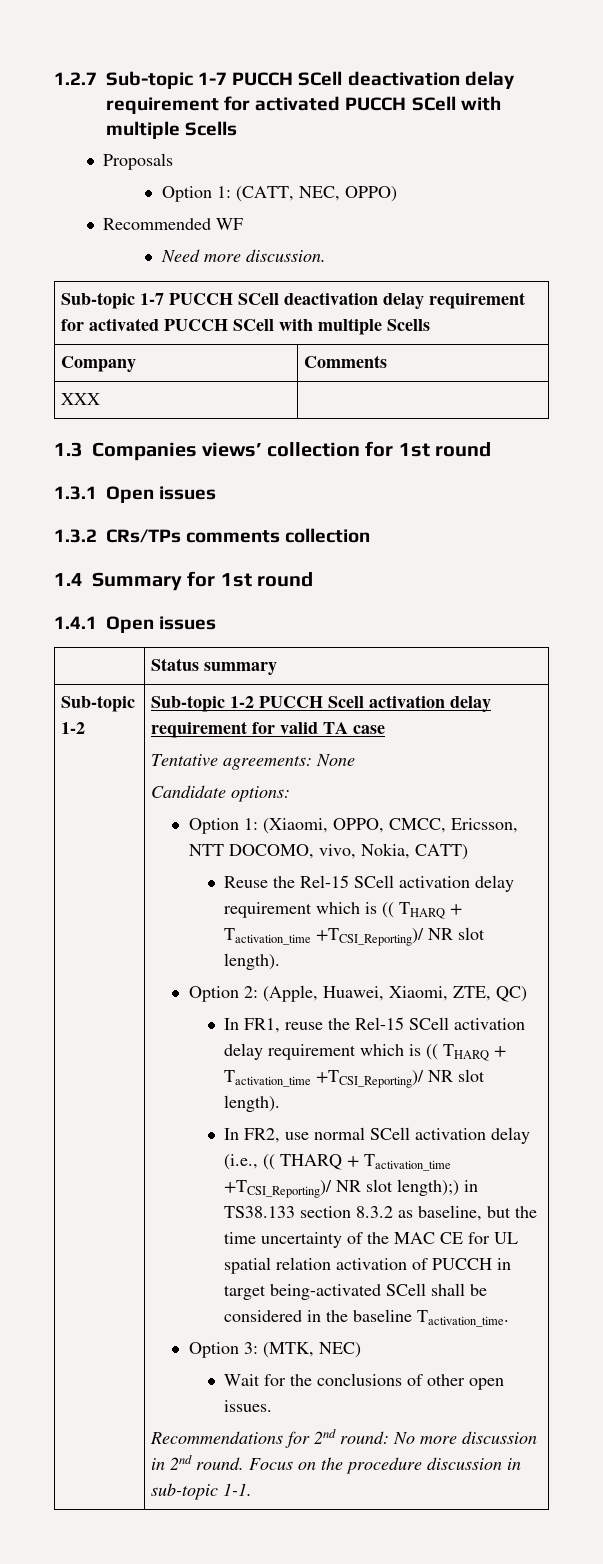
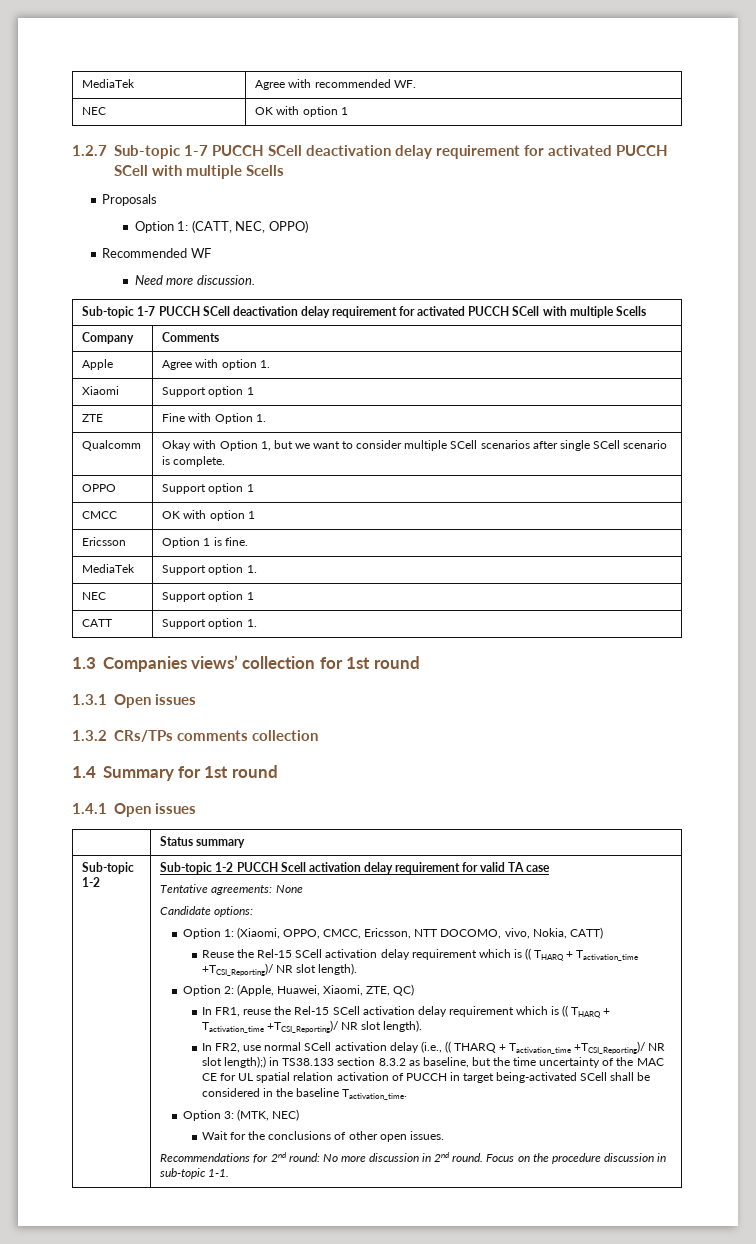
(54, 78) none -> [82,79,136,88] [255,79,416,90] [82,107,107,115] [255,106,348,117] MediaTek | Agree with recommended WF. // NEC | OK with option 1 //
[61,393,101,405] XXX | -> [82,359,114,370] [162,359,270,370] [82,386,120,395] [162,386,254,397] [82,414,104,422] [162,413,266,424] [82,440,142,451] [162,440,667,451] [162,456,226,467] [82,484,117,492] [162,483,254,494] [82,511,118,519] [162,510,255,521] [82,537,127,546] [162,537,248,548] [82,564,136,573] [162,564,257,575] [82,592,107,600] [162,591,254,602] [82,619,113,627] [162,618,257,629] Apple | Agree with option 1. // Xiaomi | Support option 1 // ZTE | Fine with Option 1. // Qualcomm | Okay with Option 1, but we want to consider multiple SCell scenarios after single SCell scenario is complete. // OPPO | Support option 1 // CMCC | OK with option 1 // Ericsson | Option 1 is fine. // MediaTek | Support option 1. // NEC | Support option 1 // CATT | Support option 1.

